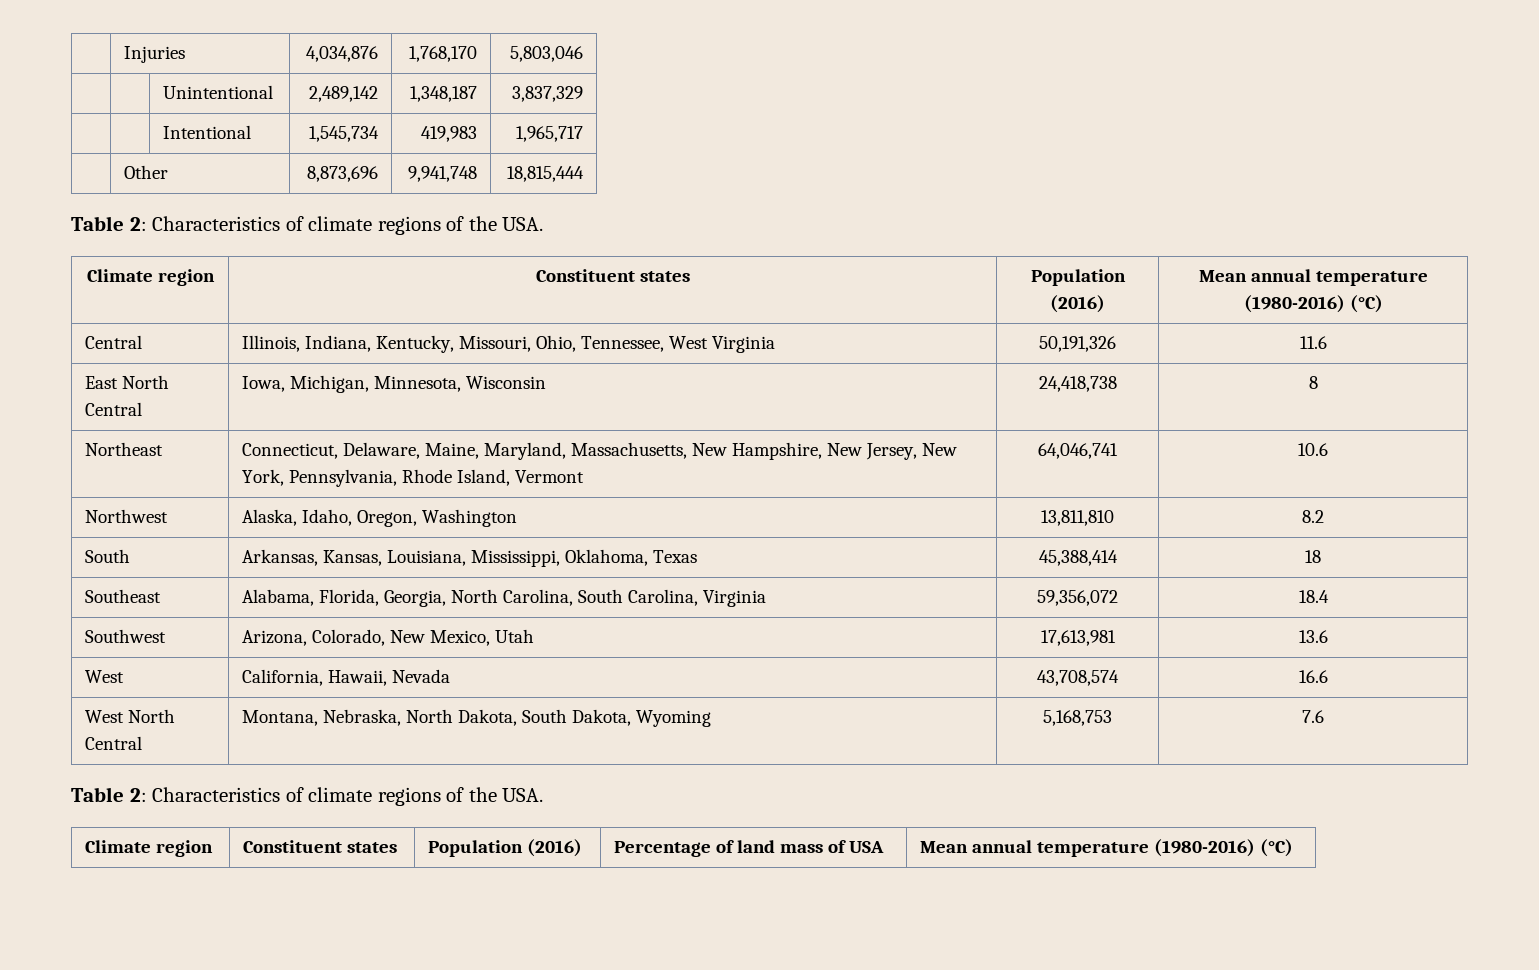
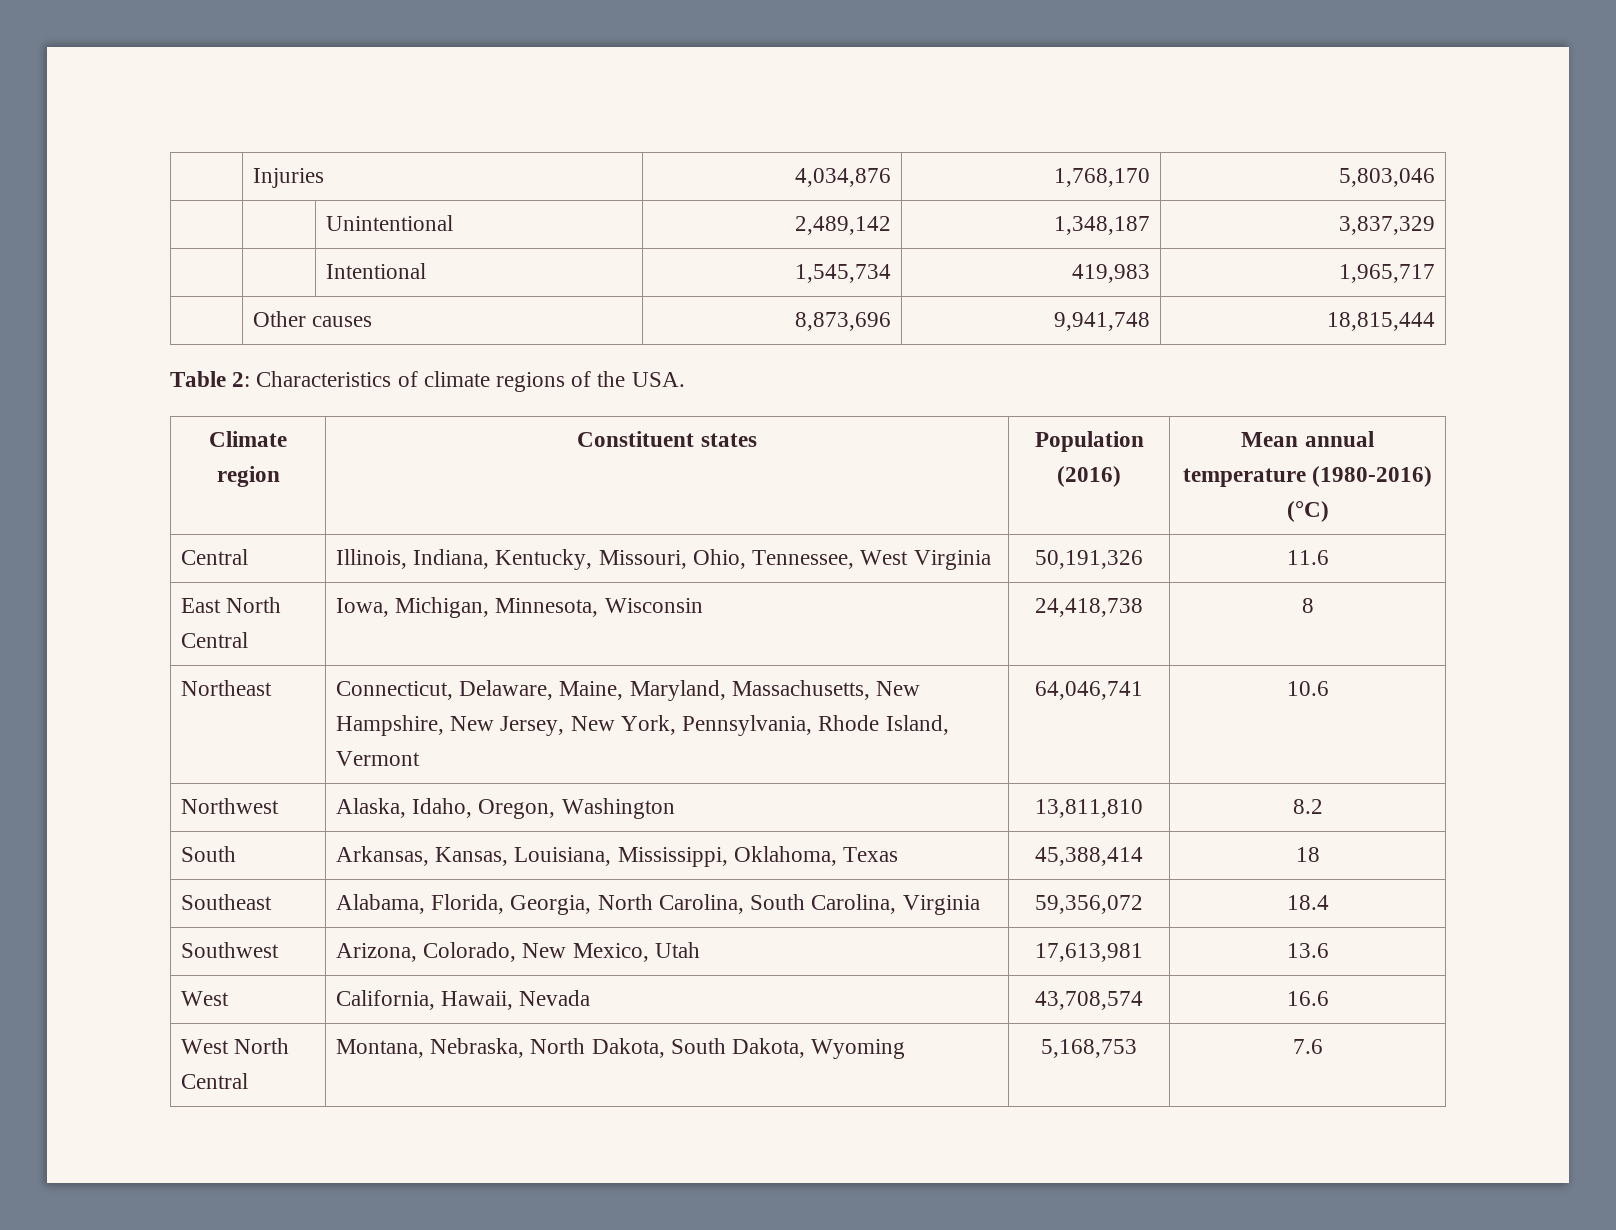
(169, 172) none -> [312,316,373,327] causes
[71,787,544,806] [85,840,214,857] [243,840,398,853] [428,839,583,857] [614,840,885,857] [920,839,1294,857] // Table 2: Characteristics of climate regions of the USA. // Climate region | Constituent states | Population (2016) | Percentage of land mass of USA | Mean annual temperature (1980-2016) (°C) -> (1323, 1046) none

